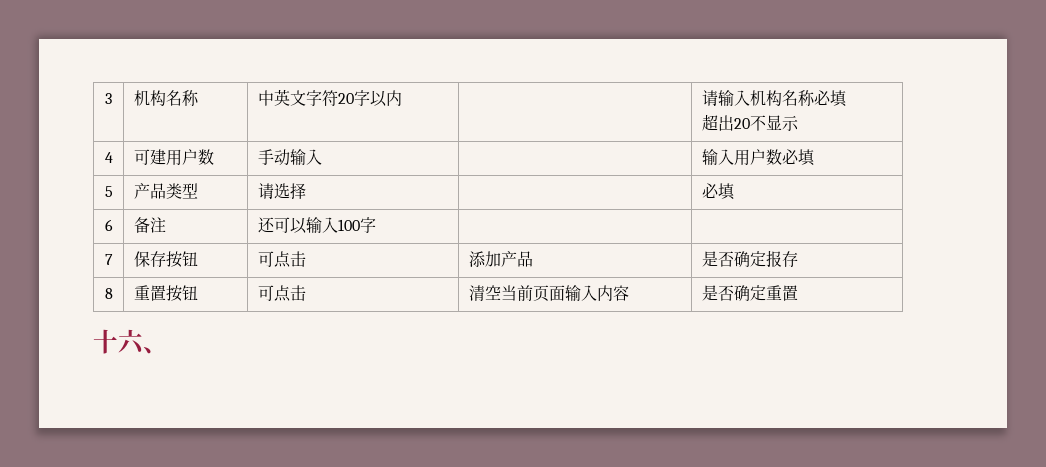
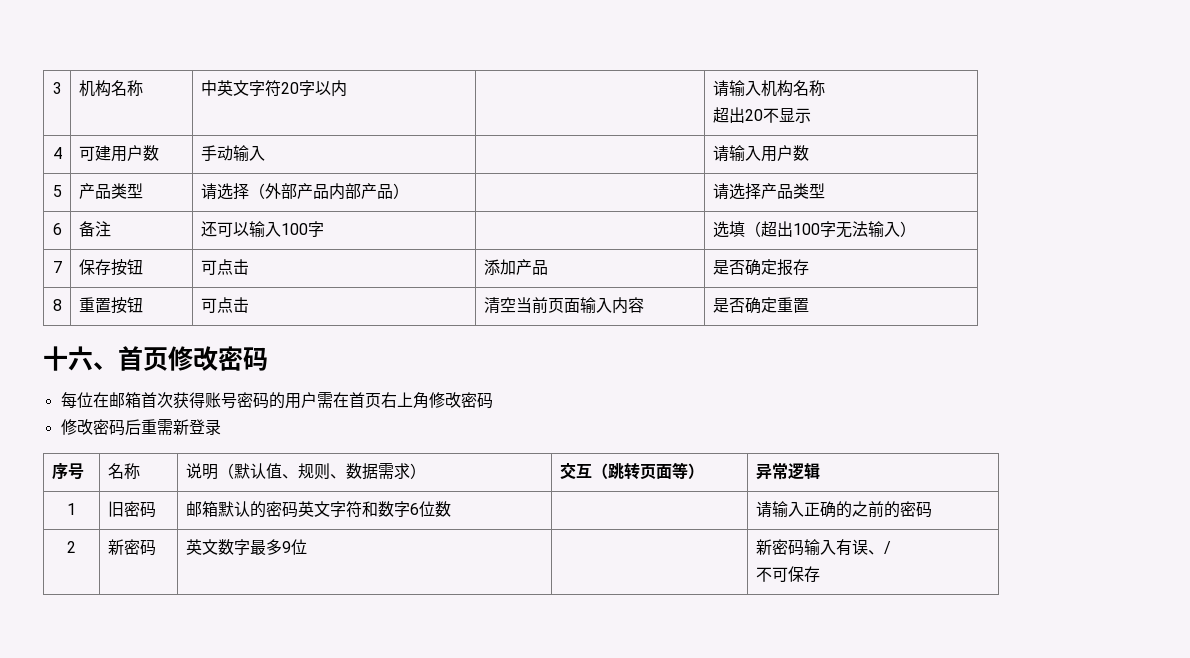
[813,90,848,107] 必填 -> (825, 88) none
(322, 157) none -> [712,145,729,162] 请
[781,149,816,166] 必填 -> (809, 153) none
[701,183,736,200] | | 必填 -> [248,183,409,200] [712,183,825,200] （外部产品内部产品） | | 请选择产品类型
(376, 225) none -> [712,221,916,238] 选填（超出100字无法输入）
(168, 350) none -> [118,346,268,371] [60,392,493,409] [60,419,221,436] [51,463,84,480] [107,463,140,479] [185,463,426,480] [559,462,704,480] [755,463,820,480] [67,503,76,515] [107,501,156,518] [185,501,451,518] [755,501,932,518] [67,541,76,553] [107,539,156,556] [185,539,307,555] [755,539,891,556] [755,566,820,582] 首页修改密码 // 每位在邮箱首次获得账号密码的用户需在首页右上角修改密码 // 修改密码后重需新登录 // 序号 | 名称 | 说明（默认值、规则、数据需求） | 交互（跳转页面等） | 异常逻辑 // 1 | 旧密码 | 邮箱默认的密码英文字符和数字6位数 | | 请输入正确的之前的密码 // 2 | 新密码 | 英文数字最多9位 | | 新密码输入有误、/ // 不可保存

